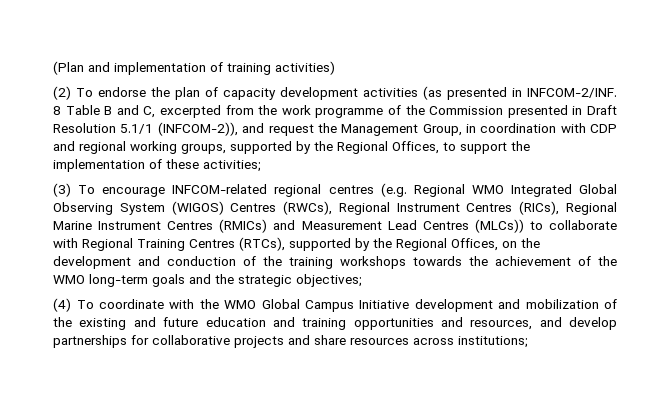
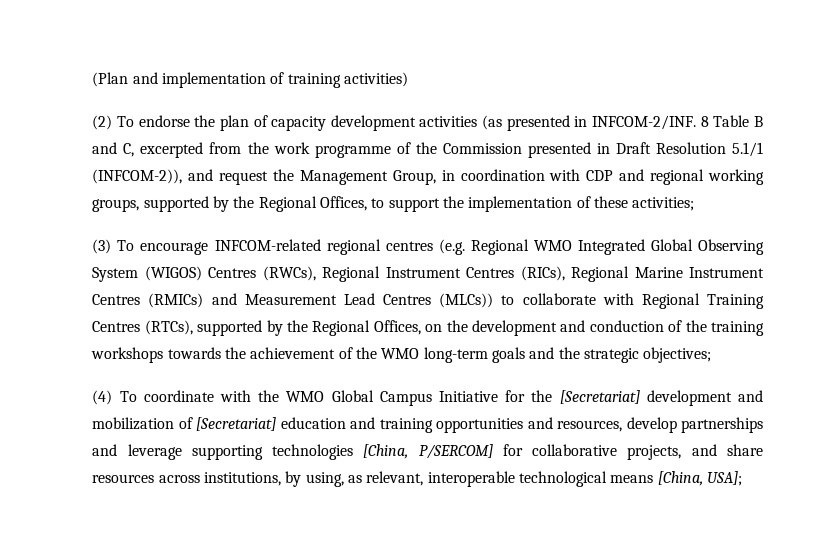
(410, 304) none -> [505,390,640,404] for the [Secretariat]
[53,317,199,330] the existing and future -> [196,417,277,431] [Secretariat]
[539,317,562,327] and -> (623, 426) none
(128, 341) none -> [92,444,493,460] and leverage supporting technologies [China, P/SERCOM]
[234,336,285,348] projects -> [627,445,682,460] projects,
[458,336,529,348] institutions; -> [203,471,742,487] institutions, by using, as relevant, interoperable technological means [China, USA];

